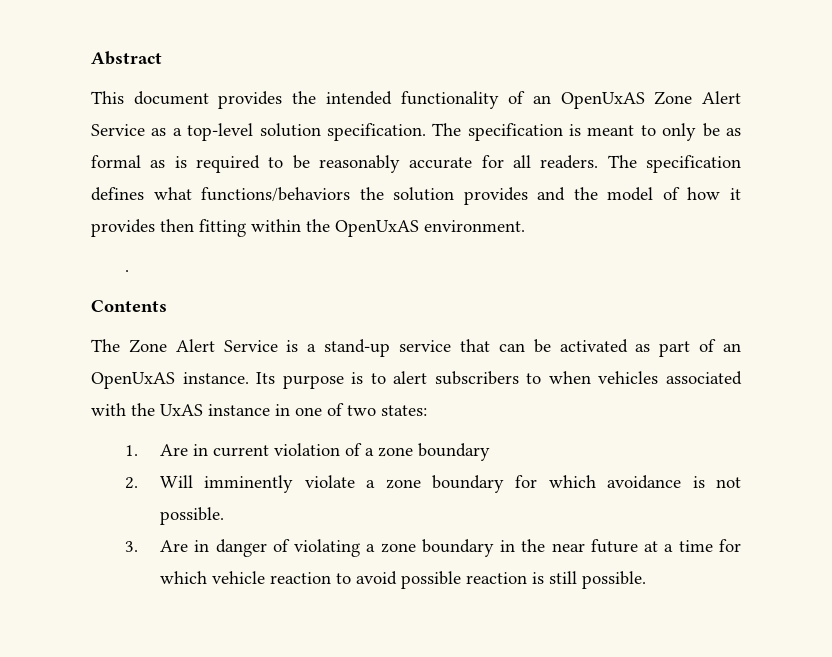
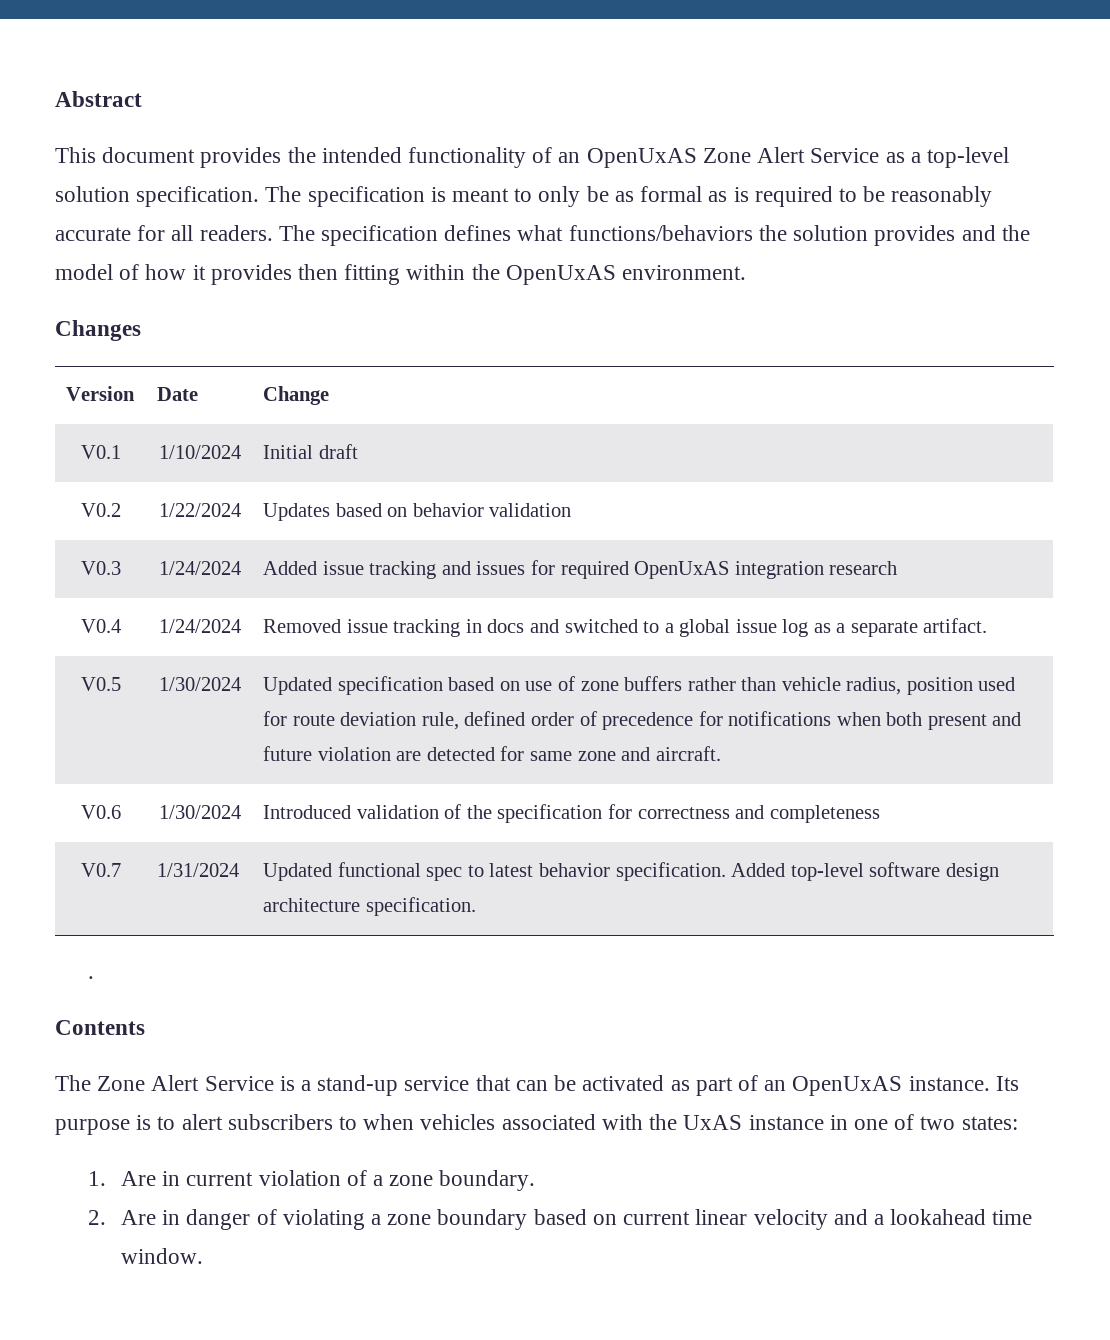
(525, 226) none -> [55,320,141,341] [66,386,136,401] [157,387,199,401] [263,386,330,405] [81,445,121,459] [158,445,241,459] [263,444,358,459] [81,503,121,517] [158,503,241,517] [263,503,572,521] [81,561,121,575] [158,561,241,575] [263,560,898,579] [81,619,121,633] [158,619,241,633] [263,618,988,637] [81,677,121,691] [158,677,241,691] [263,676,1016,695] [263,711,1022,730] [263,746,721,761] [81,805,121,819] [158,805,241,819] [263,804,880,823] [81,863,121,877] [157,863,240,877] [263,862,999,881] [263,897,476,916] // Changes // Version | Date | Change // V0.1 | 1/10/2024 | Initial draft // V0.2 | 1/22/2024 | Updates based on behavior validation // V0.3 | 1/24/2024 | Added issue tracking and issues for required OpenUxAS integration research // V0.4 | 1/24/2024 | Removed issue tracking in docs and switched to a global issue log as a separate artifact. // V0.5 | 1/30/2024 | Updated specification based on use of zone buffers rather than vehicle radius, position used for route deviation rule, defined order of precedence for notifications when both present and future violation are detected for same zone and aircraft. // V0.6 | 1/30/2024 | Introduced validation of the specification for correctness and completeness // V0.7 | 1/31/2024 | Updated functional spec to latest behavior specification. Added top-level software design architecture specification.
[417,443,490,461] [125,475,742,493] [159,507,224,525] [125,541,139,552] boundary // 2. Will imminently violate a zone boundary for which avoidance is not possible. // 3. -> [439,1170,536,1191] [88,1210,107,1225] boundary. // 2.
[500,539,742,553] [159,571,646,589] in the near future at a time for which vehicle reaction to avoid possible reaction is still possible. -> [533,1209,1033,1230] [121,1248,204,1264] based on current linear velocity and a lookahead time window.

